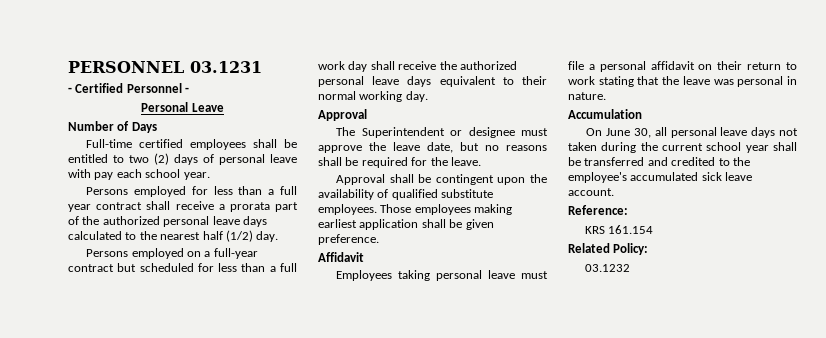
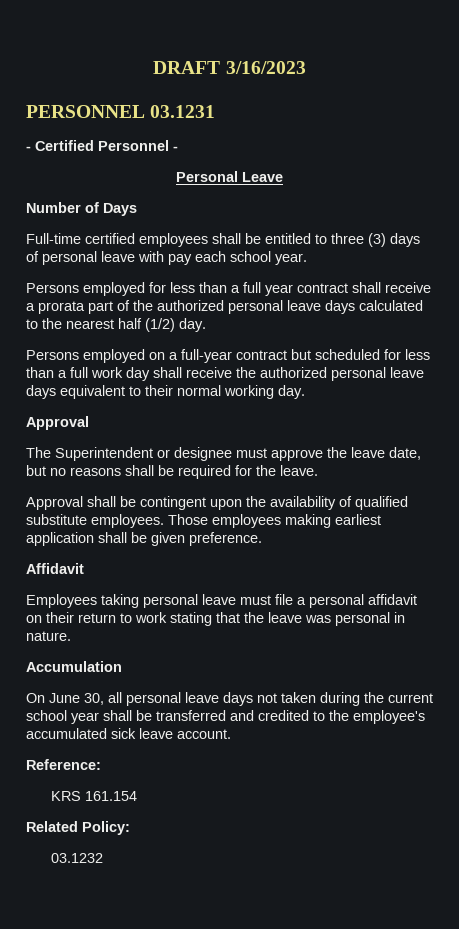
(68, 67) none -> [153,61,306,74] DRAFT 3/16/2023 //
[129,153,169,165] two (2) -> [331,233,386,247] three (3)

